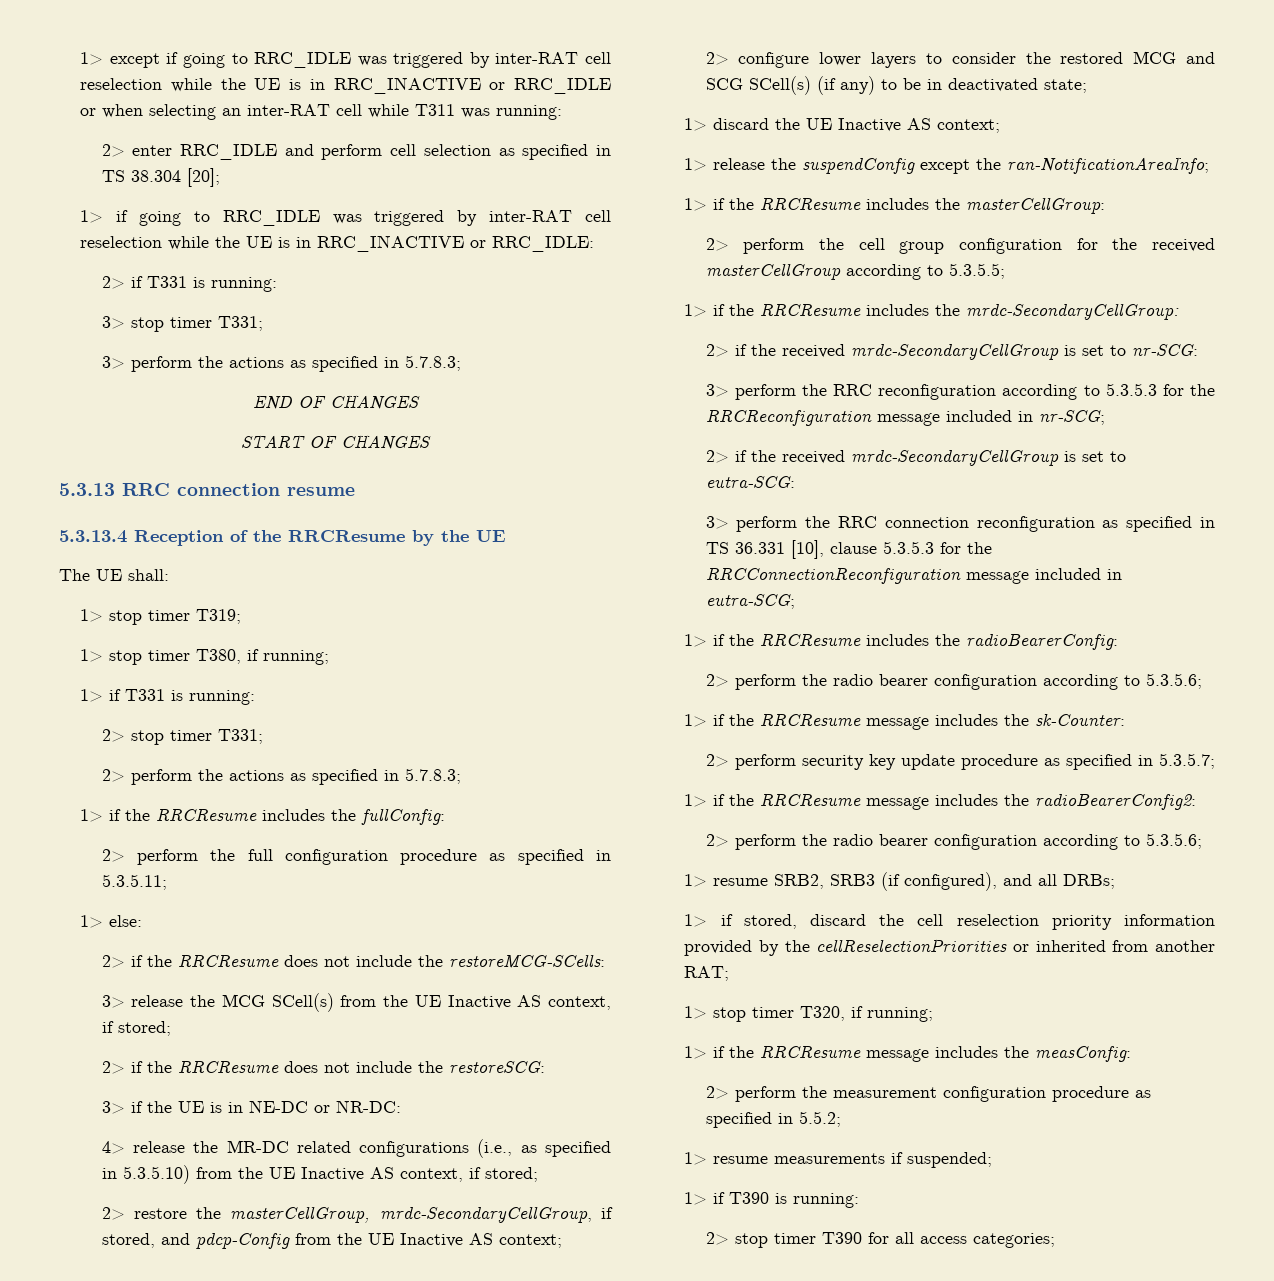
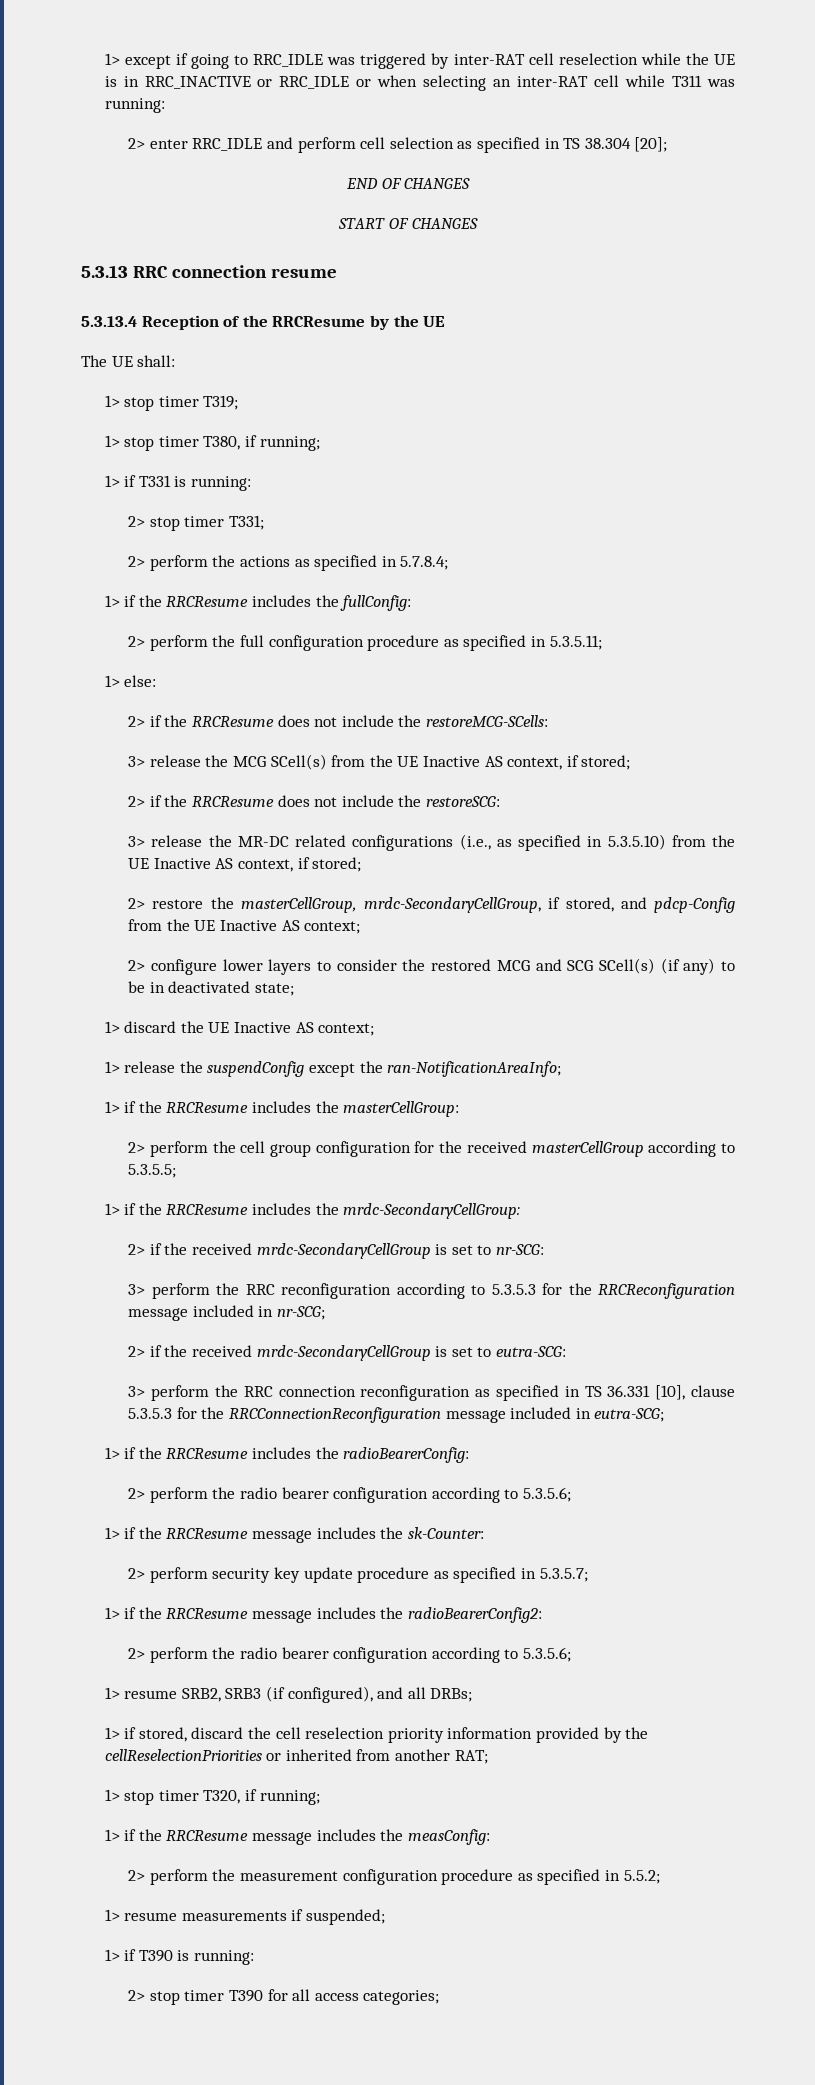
[80,210,611,226] [80,235,595,252] [101,276,277,292] [101,316,263,332] [101,355,461,372] // 1> if going to RRC_IDLE was triggered by inter-RAT cell reselection while the UE is in RRC_INACTIVE or RRC_IDLE: // 2> if T331 is running: // 3> stop timer T331; // 3> perform the actions as specified in 5.7.8.3; -> (668, 144) none
[404,768,461,784] 5.7.8.3; -> [400,556,449,570] 5.7.8.4;
[130,1100,401,1113] [101,1141,125,1154] if the UE is in NE-DC or NR-DC: // 4> -> (146, 841) none

